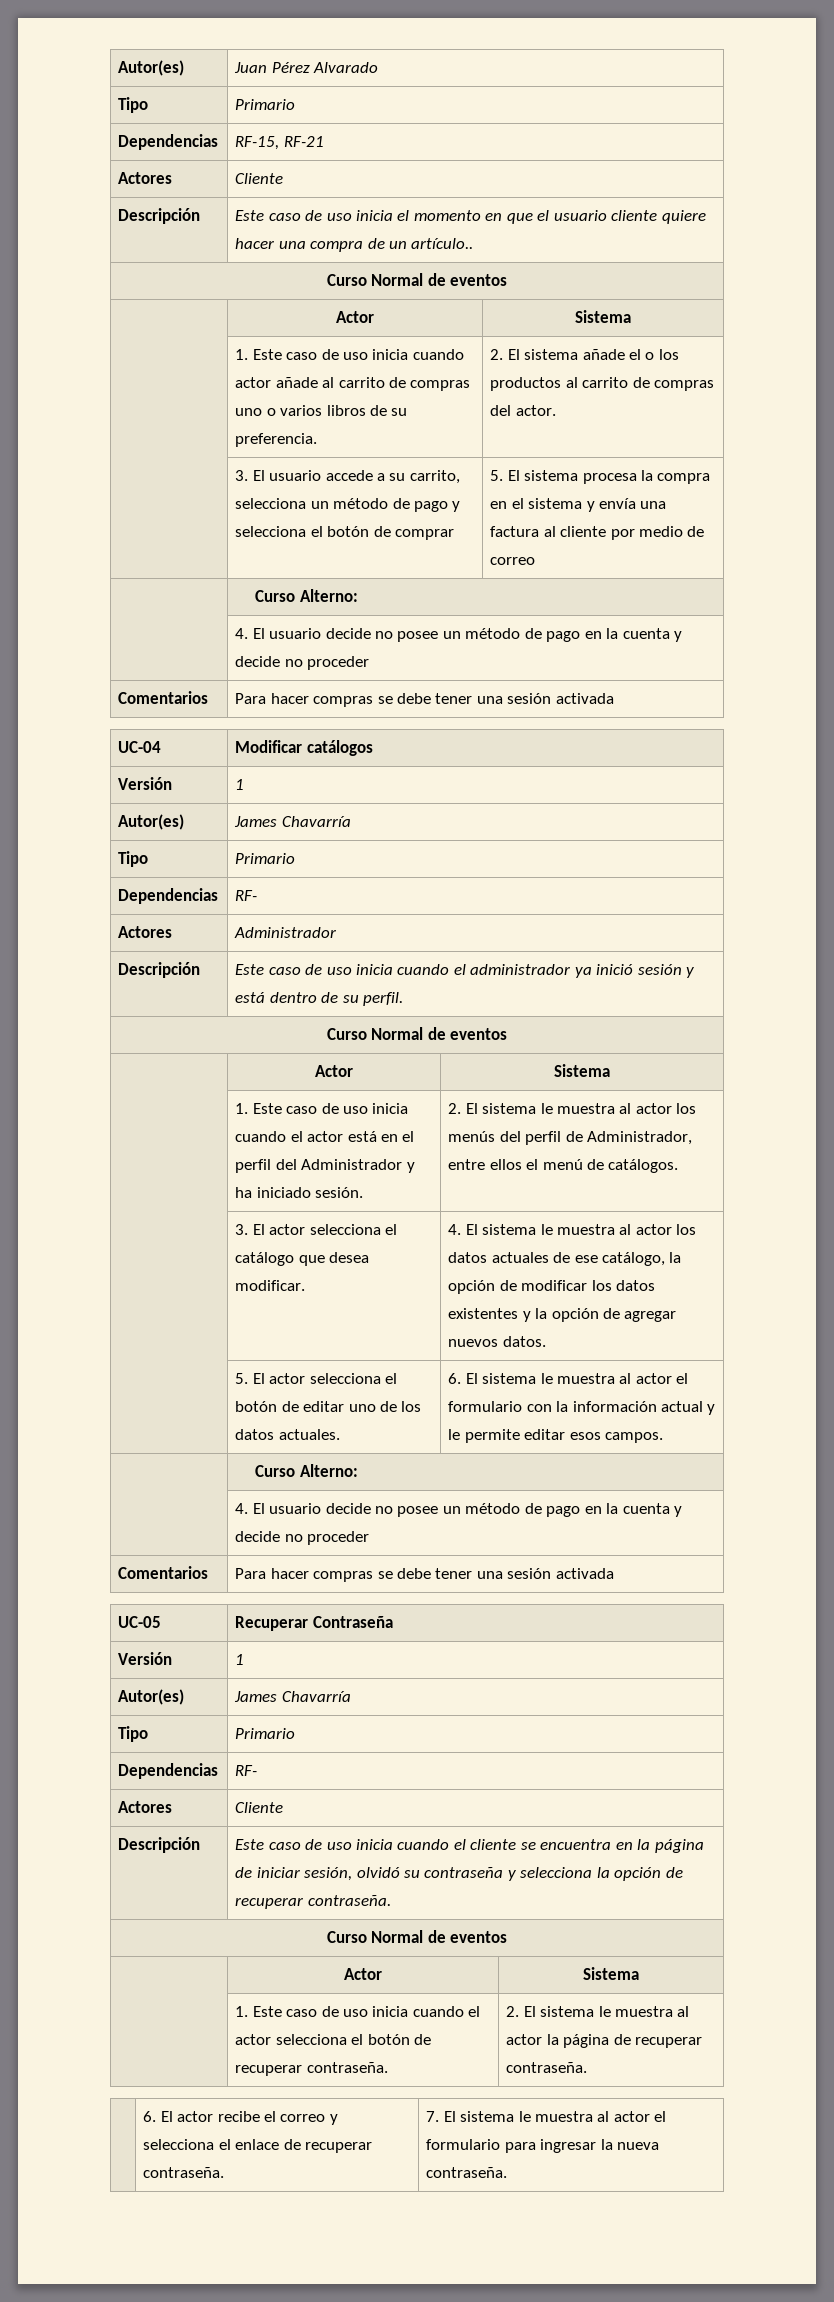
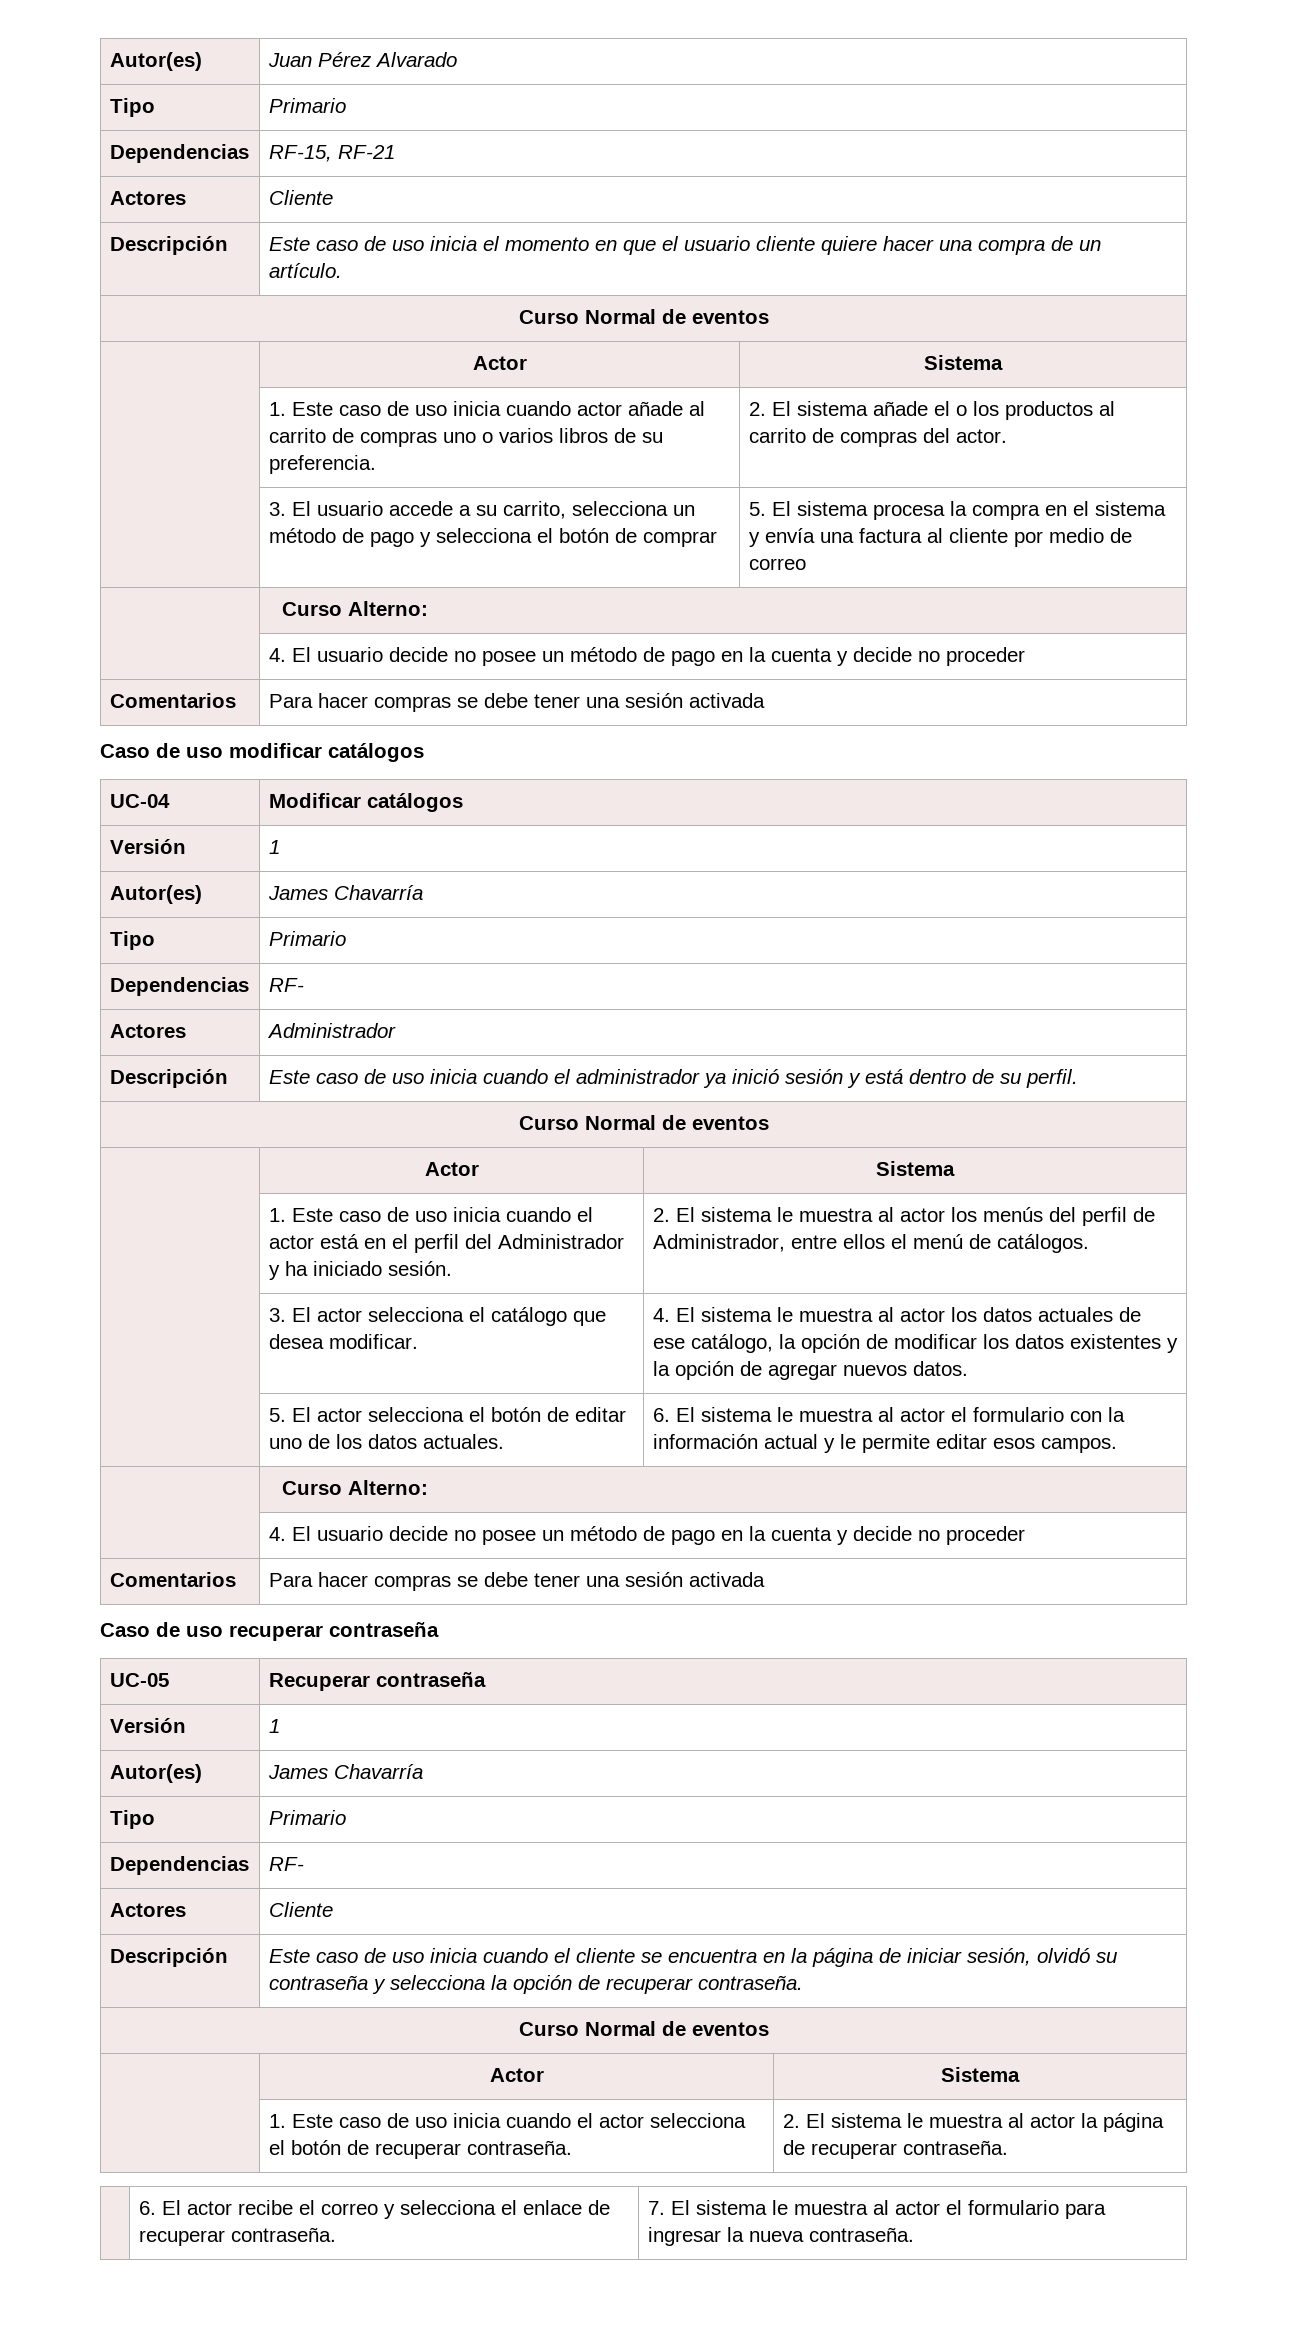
[411,238,474,249] artículo.. -> [268,263,342,278] artículo.
(614, 698) none -> [100,743,424,762] // Caso de uso modificar catálogos
(614, 1573) none -> [100,1622,439,1641] // Caso de uso recuperar contraseña
[312,1616,393,1628] Contraseña -> [375,1672,486,1687] contraseña

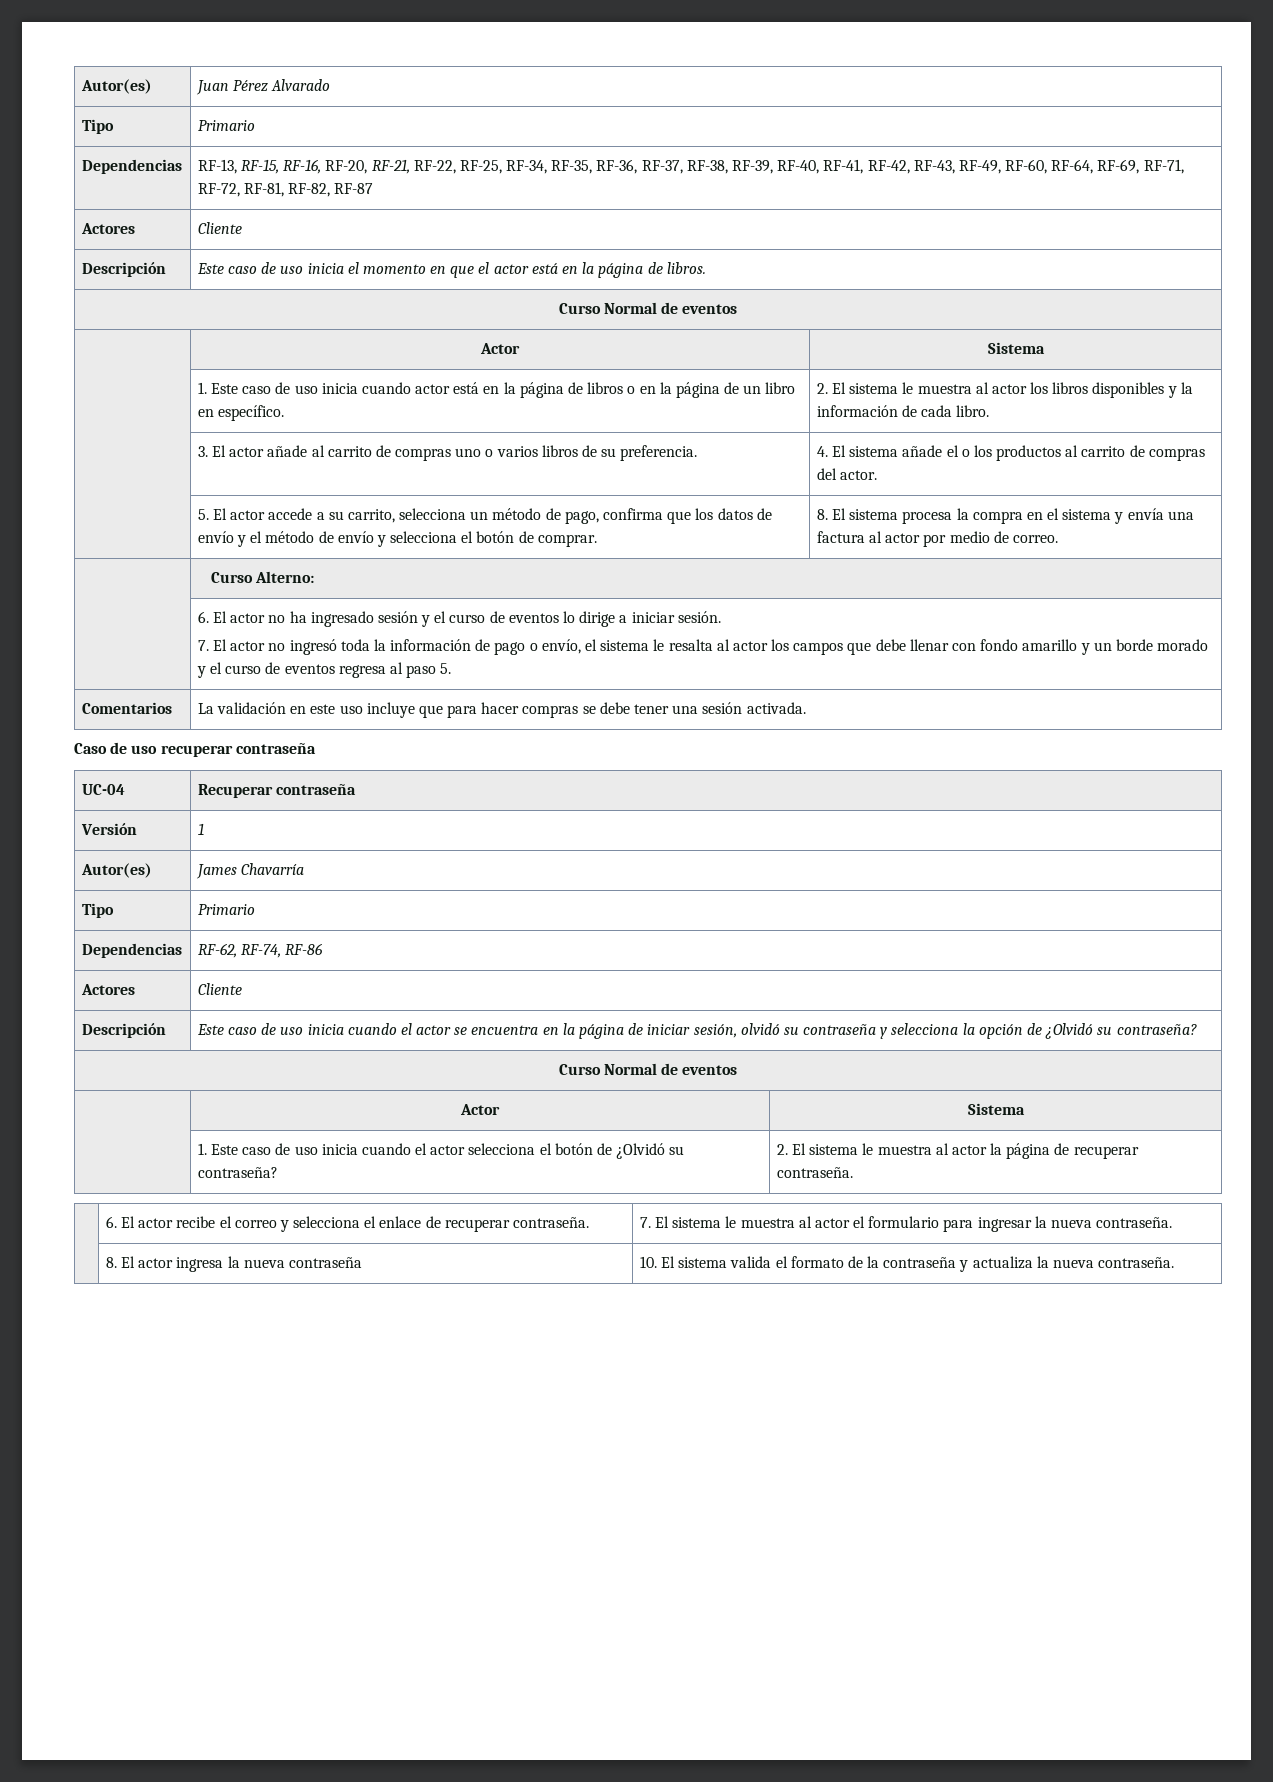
[268,145,395,162] RF-15, RF-21 -> [197,159,1184,174] [197,182,374,197] RF-13, RF-15, RF-16, RF-20, RF-21, RF-22, RF-25, RF-34, RF-35, RF-36, RF-37, RF-38, RF-39, RF-40, RF-41, RF-42, RF-43, RF-49, RF-60, RF-64, RF-69, RF-71, RF-72, RF-81, RF-82, RF-87
[683,236,1101,255] [268,263,342,278] usuario cliente quiere hacer una compra de un artículo. -> [493,262,706,278] actor está en la página de libros.
(622, 409) none -> [453,382,796,398] [197,405,284,421] [816,382,1193,398] [816,405,990,417] [197,445,265,457] está en la página de libros o en la página de un libro en específico. | 2. El sistema le muestra al actor los libros disponibles y la información de cada libro. // | 3. El actor
[748,402,766,416] 2. -> [816,446,828,457] 4.
[268,501,383,516] 3. El usuario -> [197,508,266,520] 5. El actor
[369,532,414,547] pago -> [564,508,772,524] [197,531,374,547] pago, confirma que los datos de envío y el método de envío
[642,531,717,547] [748,502,766,516] comprar | 5. -> [537,534,597,547] [816,509,828,520] comprar. | 8.
[948,528,1008,543] cliente -> [885,533,921,543] actor
[748,558,806,570] [282,601,429,616] [268,647,1025,666] [109,693,236,708] [268,693,765,712] [100,743,424,762] [109,794,170,808] [268,793,463,812] [109,839,186,854] [268,840,280,854] [109,885,202,904] [267,885,423,900] [109,931,155,950] [268,931,346,946] [109,977,249,996] [268,978,304,992] [109,1024,186,1038] [266,1023,396,1038] [109,1069,228,1088] [268,1069,1078,1088] [518,1115,769,1130] [424,1162,479,1176] [876,1161,955,1176] [268,1207,593,1222] [268,1234,624,1253] [268,1261,452,1280] [652,1207,1155,1226] [652,1234,1089,1253] [268,1307,606,1326] [268,1334,418,1349] [652,1307,1141,1322] [652,1334,1178,1353] [652,1361,968,1380] [268,1407,626,1422] [268,1434,504,1449] [652,1407,1125,1422] [652,1434,1117,1453] [282,1480,429,1495] [268,1526,1025,1545] [109,1572,236,1587] [268,1572,765,1591] correo // | Curso Alterno: // | 4. El usuario decide no posee un método de pago en la cuenta y decide no proceder // Comentarios | Para hacer compras se debe tener una sesión activada // Caso de uso modificar catálogos // UC-04 | Modificar catálogos // Versión | 1 // Autor(es) | James Chavarría // Tipo | Primario // Dependencias | RF- // Actores | Administrador // Descripción | Este caso de uso inicia cuando el administrador ya inició sesión y está dentro de su perfil. // Curso Normal de eventos // | Actor | Sistema // | 1. Este caso de uso inicia cuando el actor está en el perfil del Administrador y ha iniciado sesión. | 2. El sistema le muestra al actor los menús del perfil de Administrador, entre ellos el menú de catálogos. // | 3. El actor selecciona el catálogo que desea modificar. | 4. El sistema le muestra al actor los datos actuales de ese catálogo, la opción de modificar los datos existentes y la opción de agregar nuevos datos. // | 5. El actor selecciona el botón de editar uno de los datos actuales. | 6. El sistema le muestra al actor el formulario con la información actual y le permite editar esos campos. // | Curso Alterno: // | 4. El usuario decide no posee un método de pago en la cuenta y decide no proceder // Comentarios | Para hacer compras se debe tener una sesión activada -> [1012,535,1058,543] [211,571,315,583] [197,611,721,627] [197,639,1209,655] [196,662,452,678] [81,702,172,714] [197,702,806,718] correo. // | Curso Alterno: // | 6. El actor no ha ingresado sesión y el curso de eventos lo dirige a iniciar sesión. // 7. El actor no ingresó toda la información de pago o envío, el sistema le resalta al actor los campos que debe llenar con fondo amarillo y un borde morado y el curso de eventos regresa al paso 5. // Comentarios | La validación en este uso incluye que para hacer compras se debe tener una sesión activada.
[109,1673,169,1687] UC-05 -> [81,784,125,795] UC-04
[268,1857,304,1871] RF- -> [197,943,324,958] RF-62, RF-74, RF-86
[575,1948,635,1963] cliente -> [416,1025,452,1035] actor
[605,1975,803,1994] recuperar contraseña. -> [1045,1023,1197,1039] ¿Olvidó su contraseña?
[374,2140,572,2159] recuperar contraseña. -> [616,1143,685,1159] [197,1167,278,1178] ¿Olvidó su contraseña?
(914, 2234) none -> [105,1256,362,1272] [639,1256,1175,1272] // | 8. El actor ingresa la nueva contraseña | 10. El sistema valida el formato de la contraseña y actualiza la nueva contraseña.

